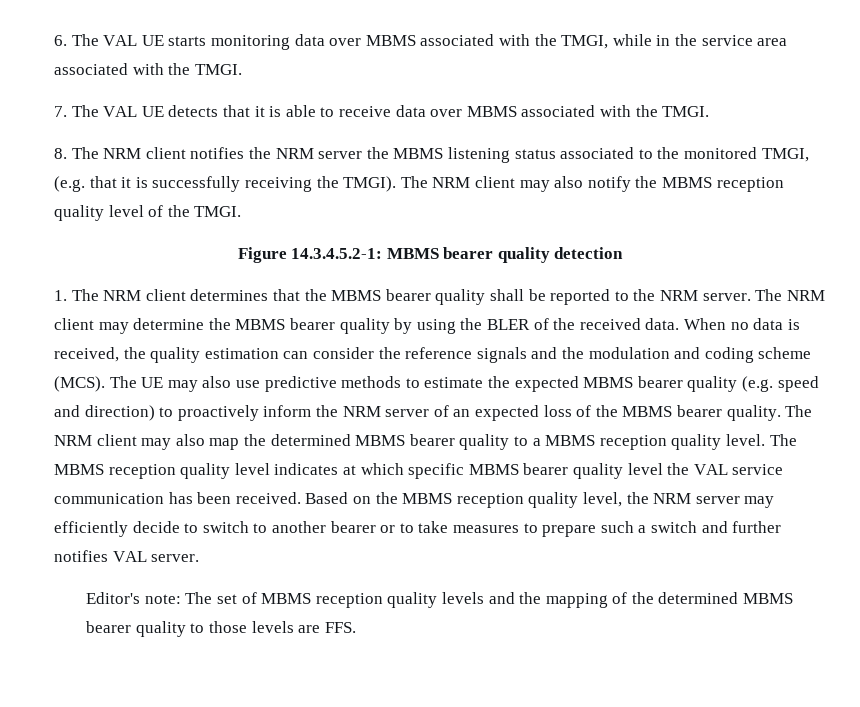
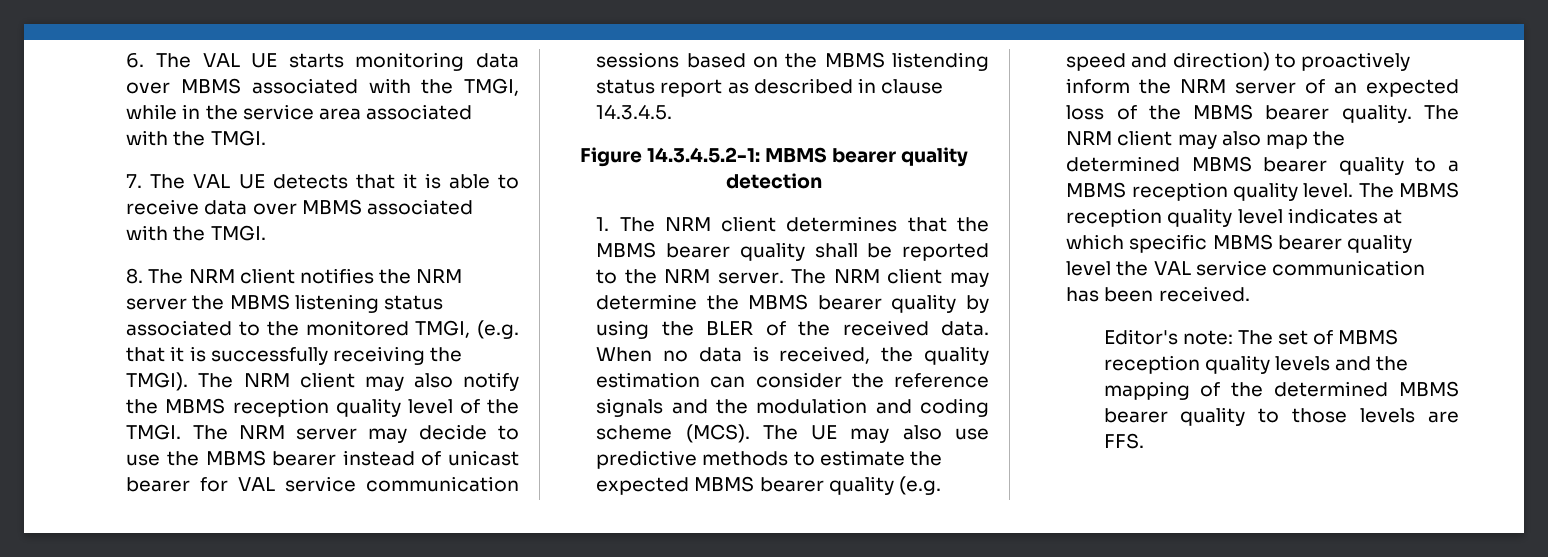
(242, 211) none -> [192,424,520,443] [126,450,519,466] [126,476,519,492] [596,52,989,71] [596,78,943,97] [596,104,673,120] The NRM server may decide to use the MBMS bearer instead of unicast bearer for VAL service communication sessions based on the MBMS listending status report as described in clause 14.3.4.5.
[305,492,775,508] [54,521,782,537] [54,550,200,562] Based on the MBMS reception quality level, the NRM server may efficiently decide to switch to another bearer or to take measures to prepare such a switch and further notifies VAL server. -> (1250, 294) none

